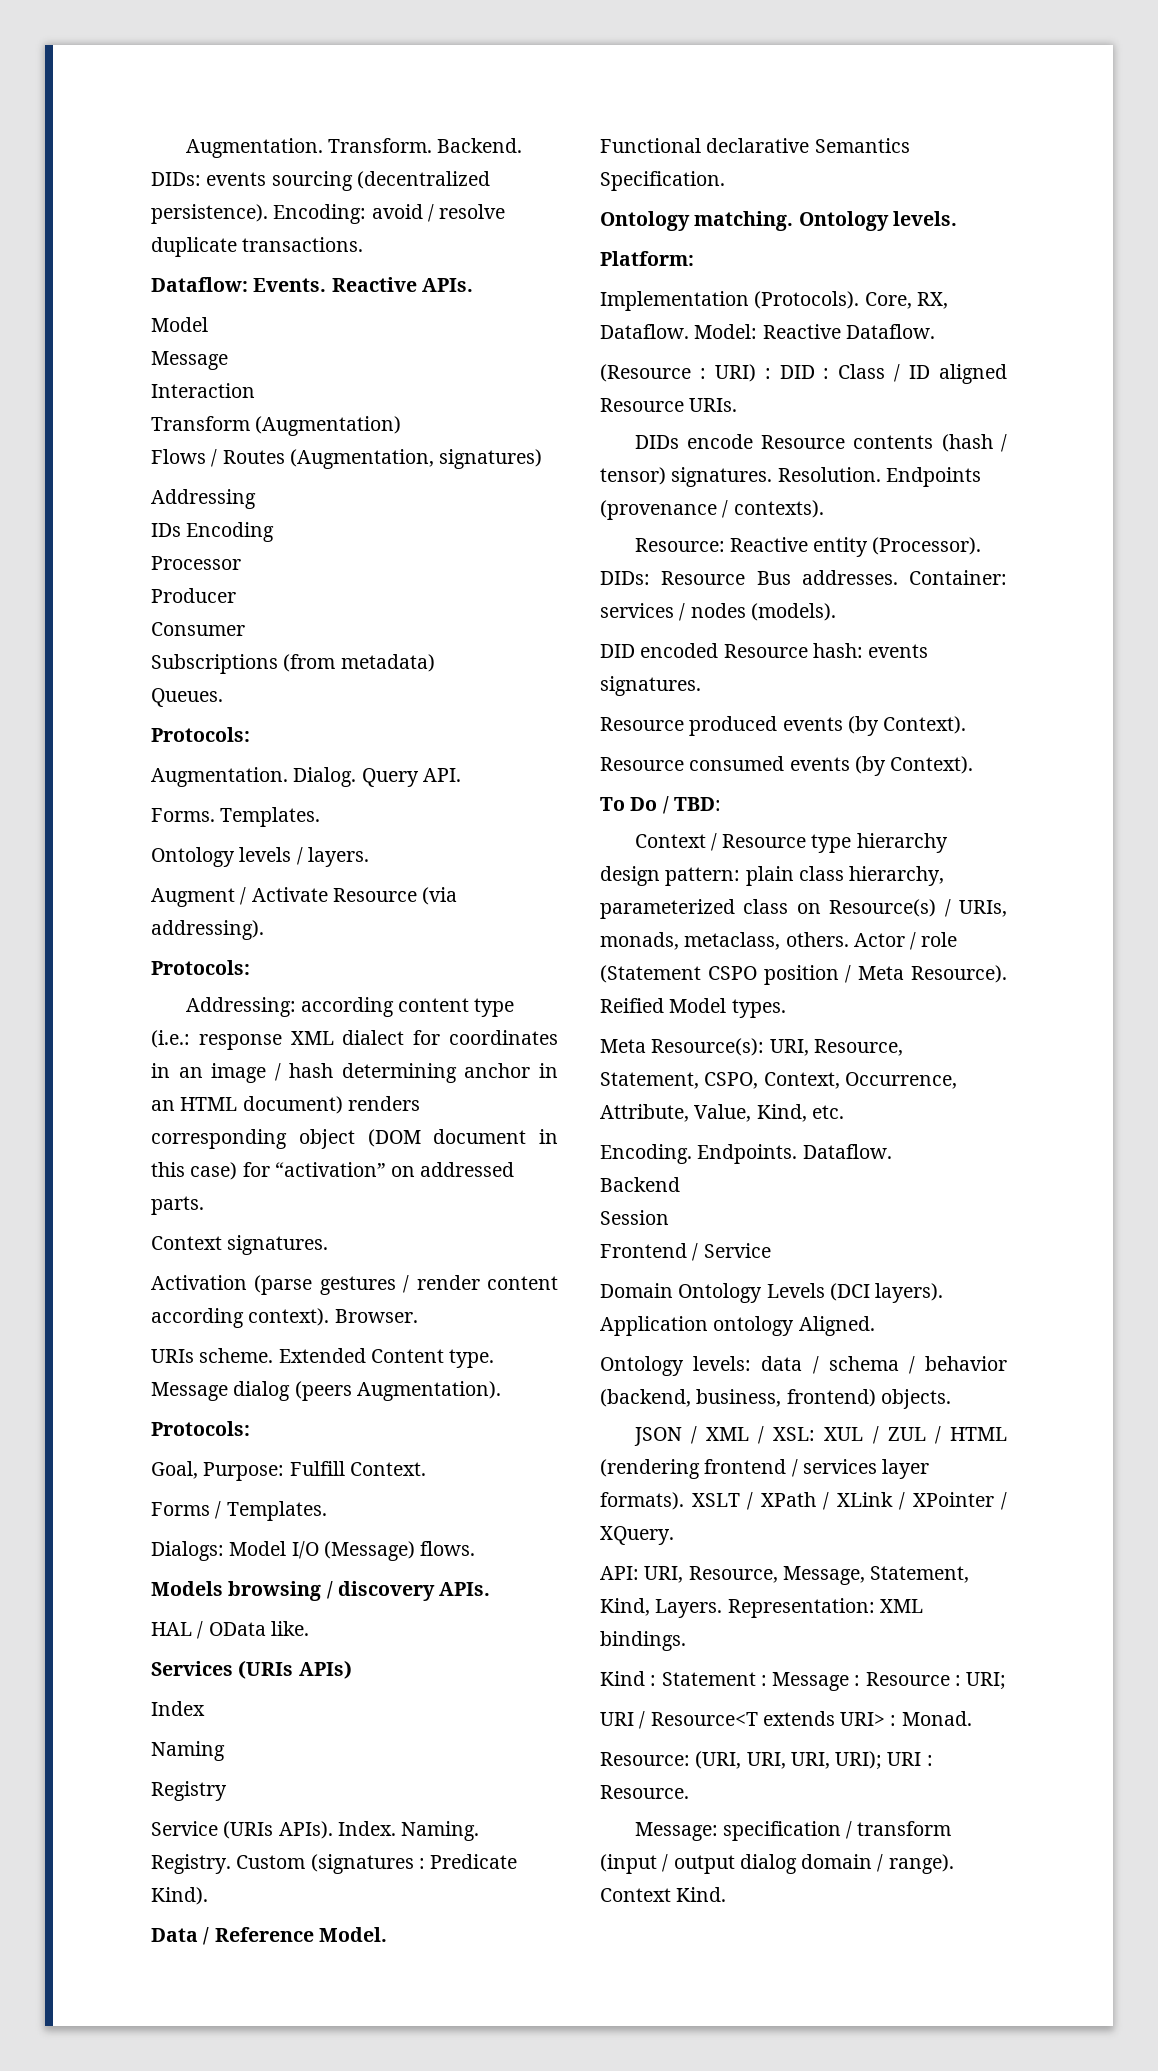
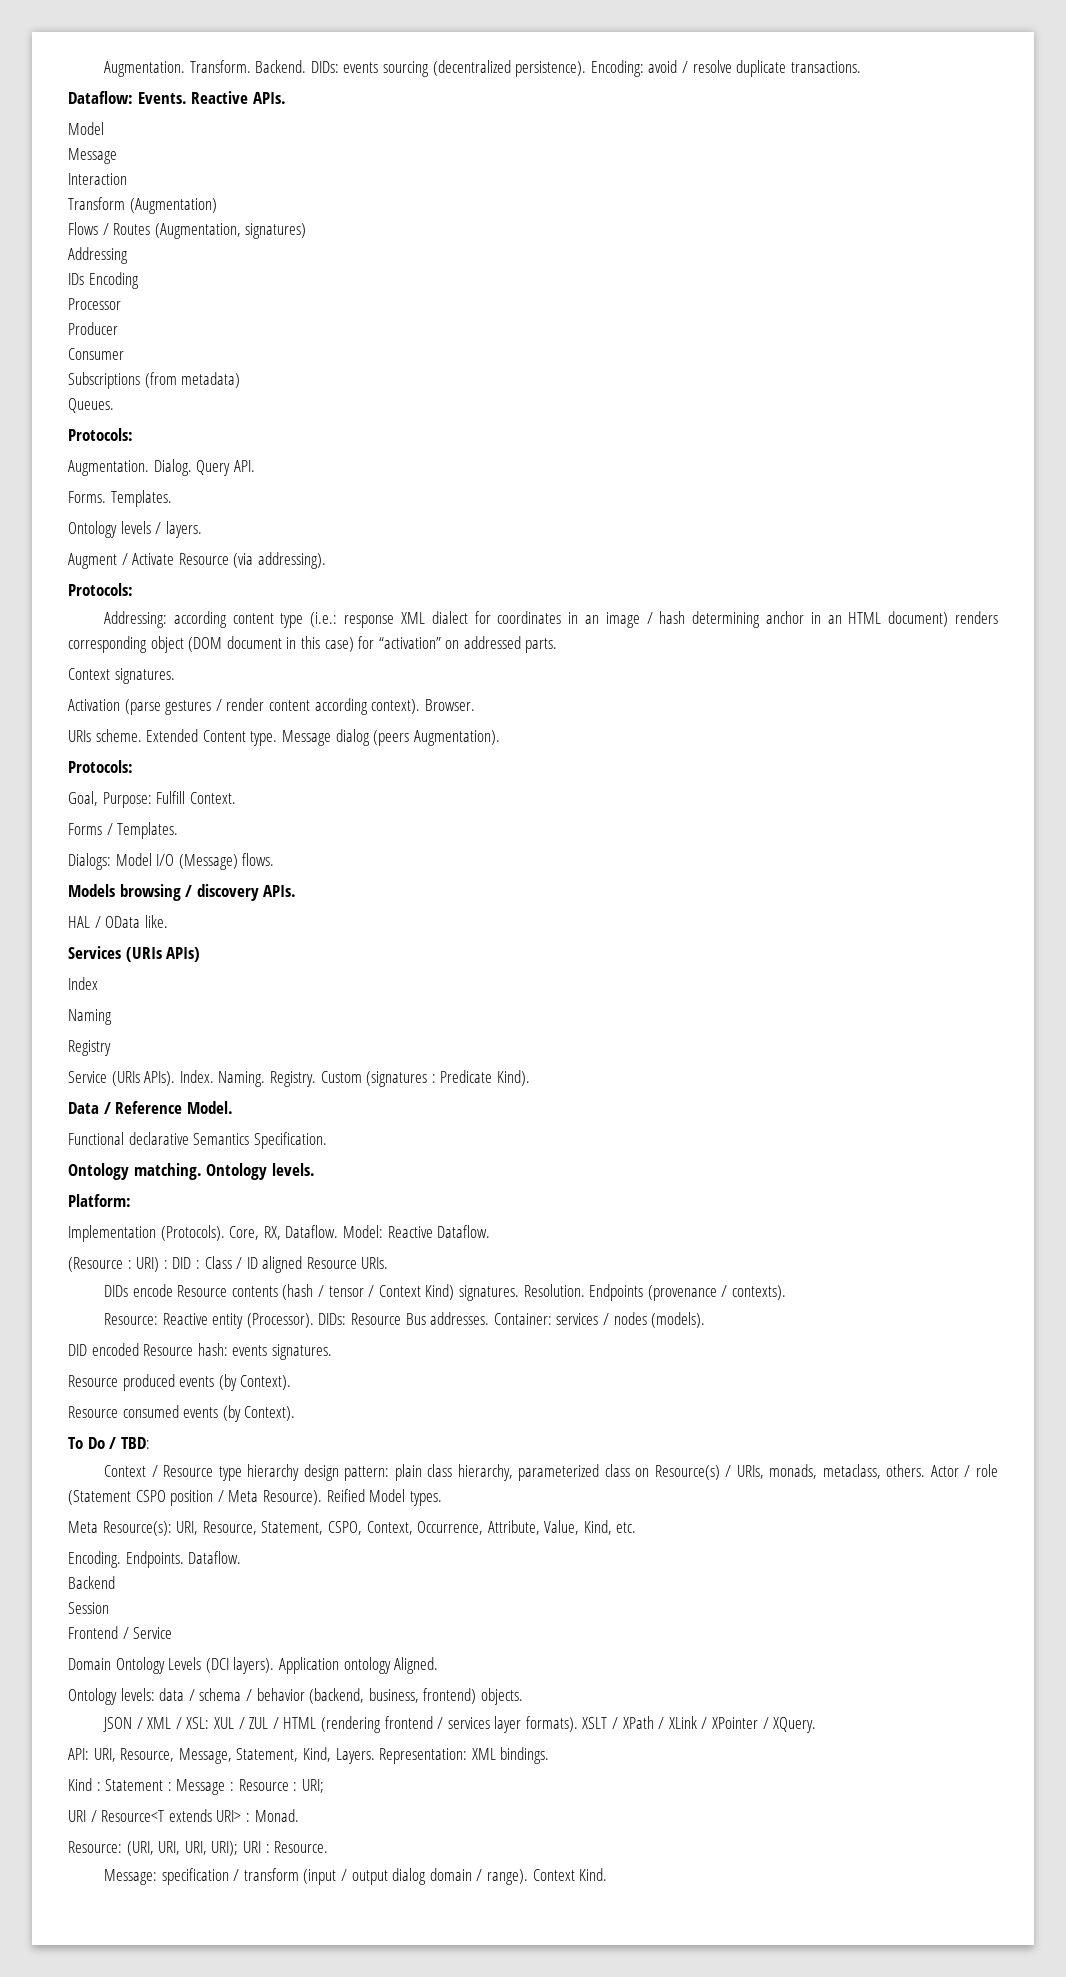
[600,467,666,485] tensor) -> [328,1284,455,1300] tensor / Context Kind)

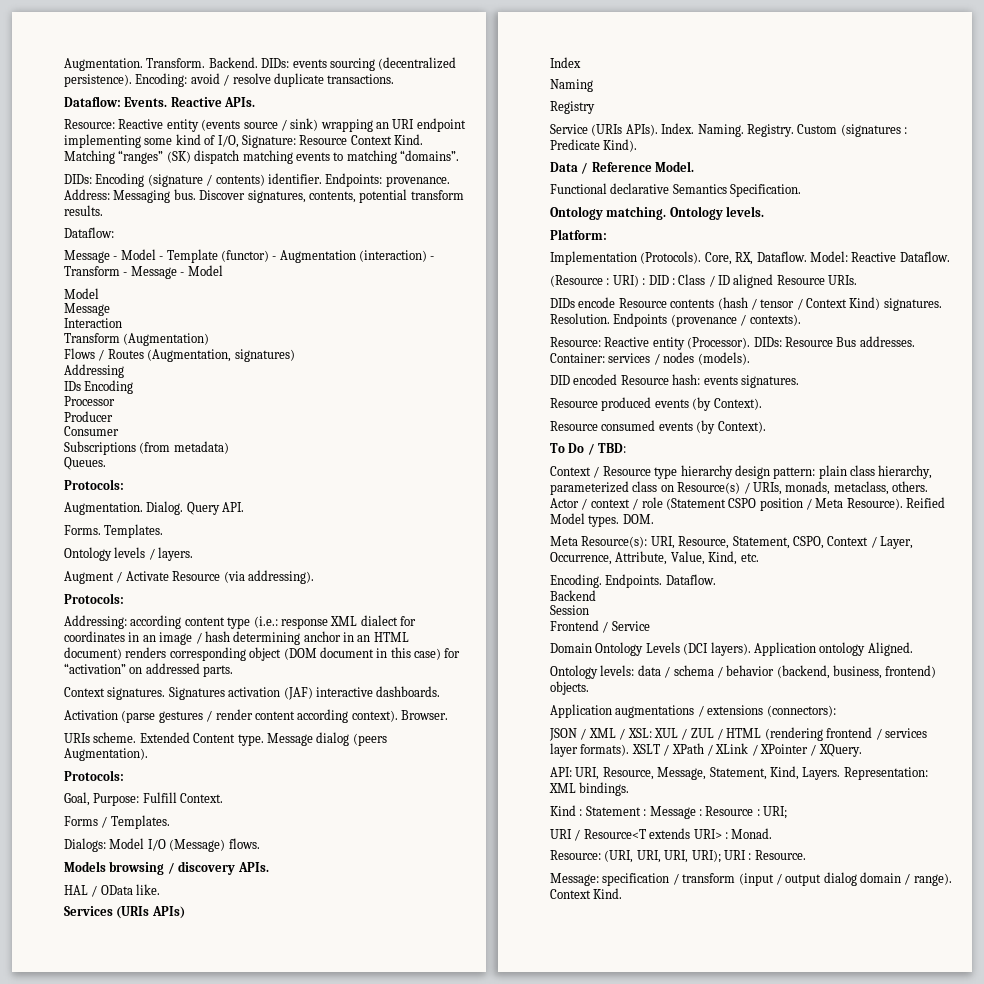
(286, 98) none -> [64,118,466,132] [64,134,423,148] [64,150,459,164] [64,173,450,187] [64,189,464,203] [64,205,103,216] [64,227,114,238] [64,249,435,263] [64,265,223,279] // Resource: Reactive entity (events source / sink) wrapping an URI endpoint implementing some kind of I/O, Signature: Resource Context Kind. Matching “ranges” (SK) dispatch matching events to matching “domains”. // DIDs: Encoding (signature / contents) identifier. Endpoints: provenance. Address: Messaging bus. Discover signatures, contents, potential transform results. // Dataflow: // Message - Model - Template (functor) - Augmentation (interaction) - Transform - Message - Model
(175, 676) none -> [168,686,441,700] Signatures activation (JAF) interactive dashboards.
(971, 1471) none -> [590,498,639,510] context /
(442, 1498) none -> [622,514,654,524] DOM.
[366,1521,413,1535] Context, -> [827,536,913,549] Context / Layer,
(523, 1696) none -> [550,704,836,718] // Application augmentations / extensions (connectors):

